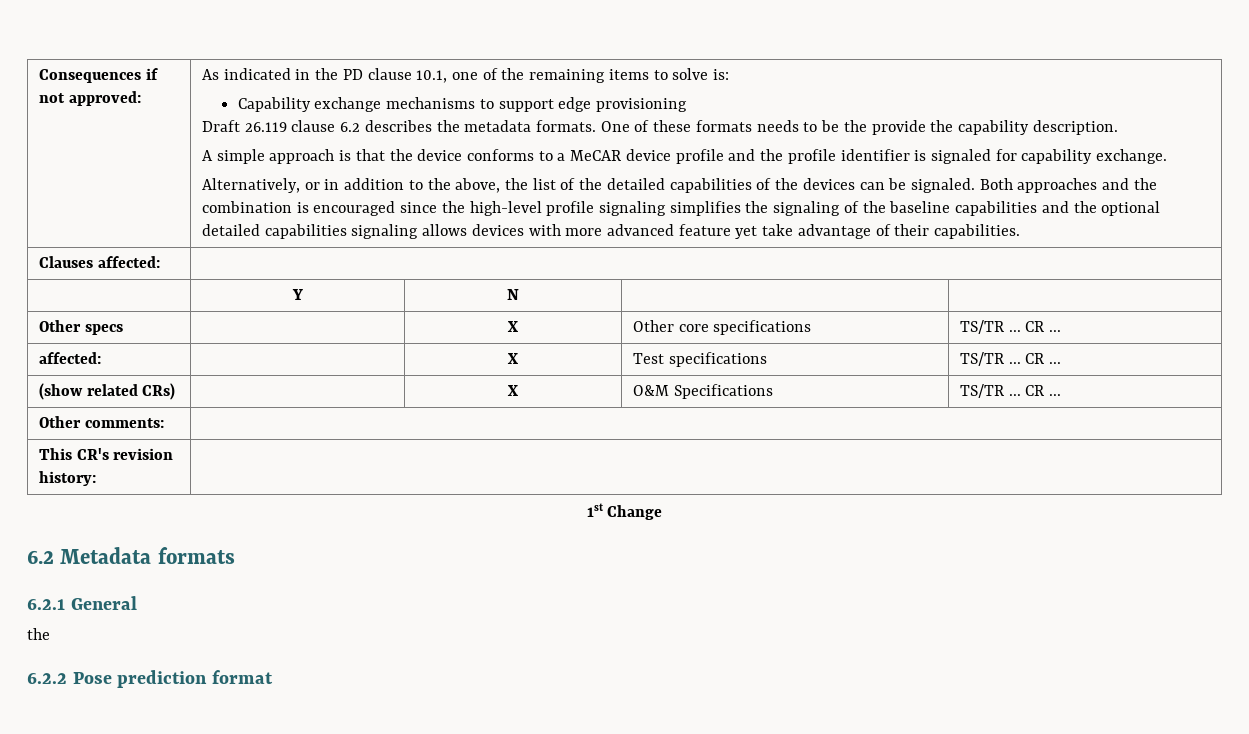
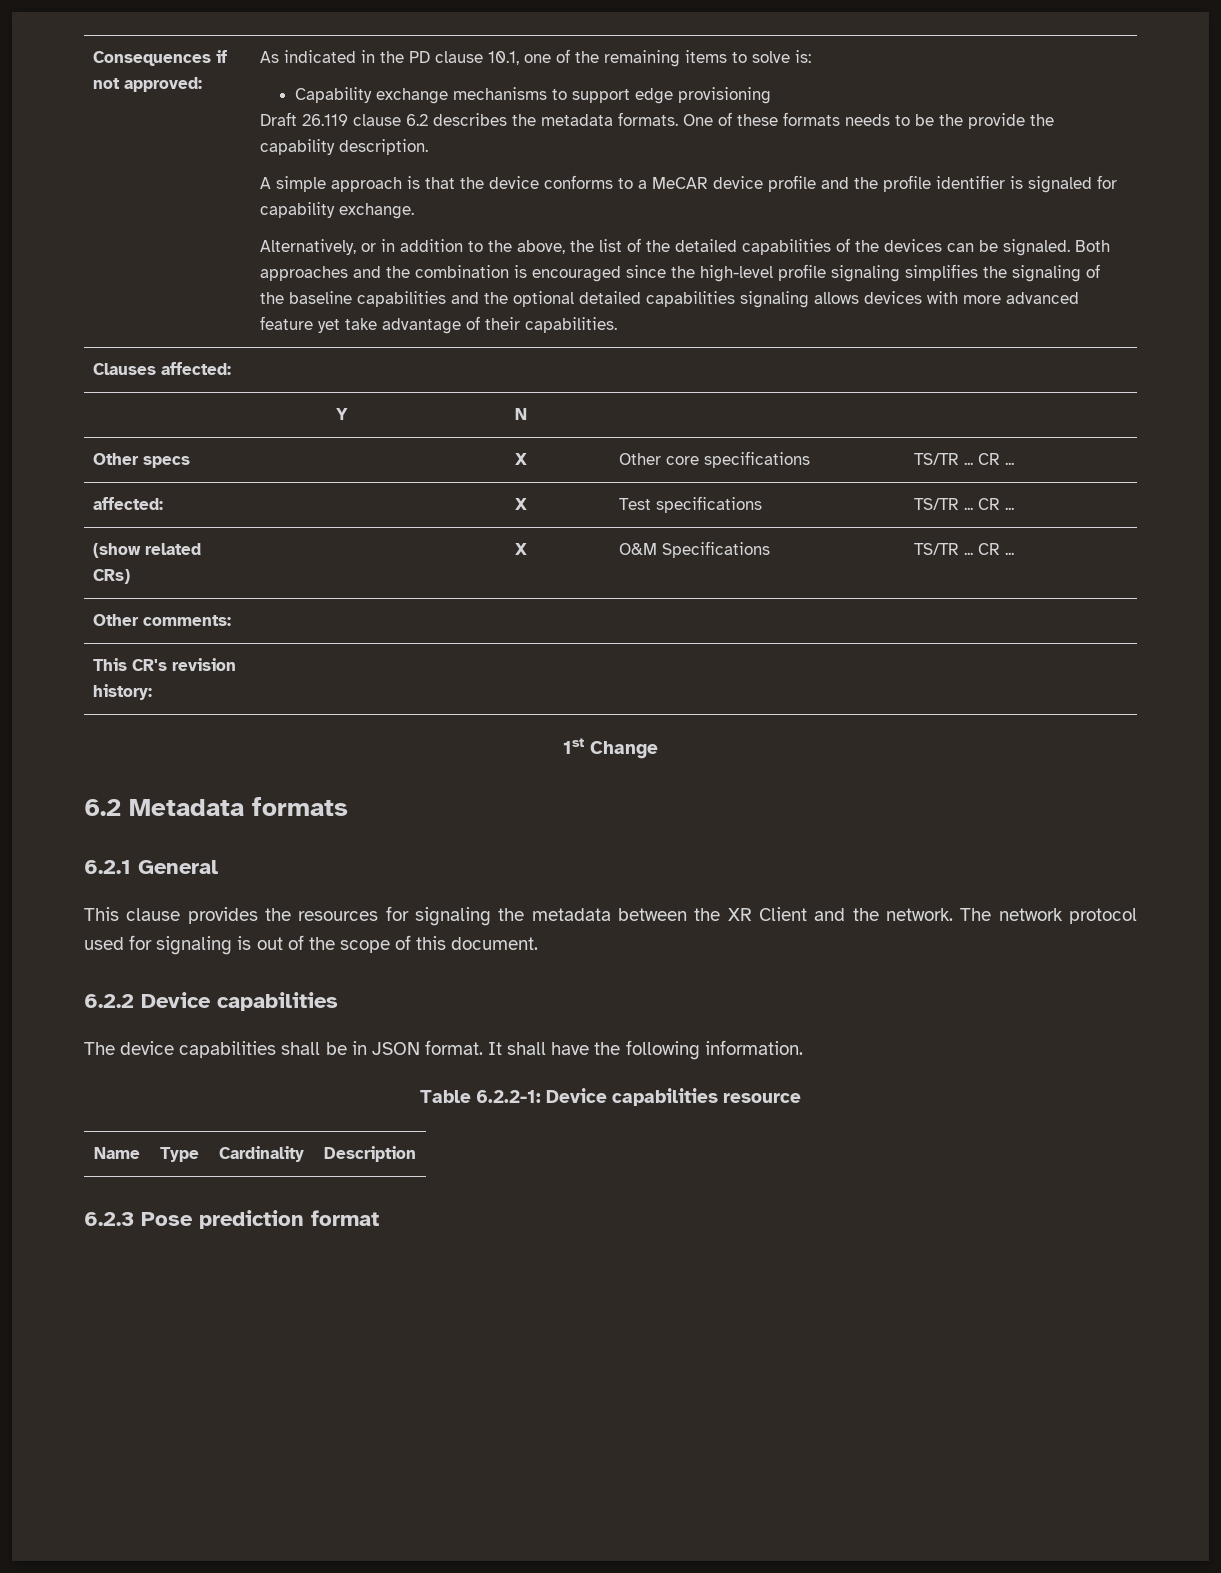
[27,628,50,640] [27,673,67,684] the // 6.2.2 -> [84,906,1138,926] [84,935,539,955] [84,992,338,1011] [84,1040,803,1060] [419,1088,802,1106] [94,1147,140,1159] [159,1147,199,1162] [218,1146,304,1162] [323,1146,416,1162] [84,1212,134,1226] This clause provides the resources for signaling the metadata between the XR Client and the network. The network protocol used for signaling is out of the scope of this document. // 6.2.2 Device capabilities // The device capabilities shall be in JSON format. It shall have the following information. // Table 6.2.2-1: Device capabilities resource // Name | Type | Cardinality | Description // 6.2.3

